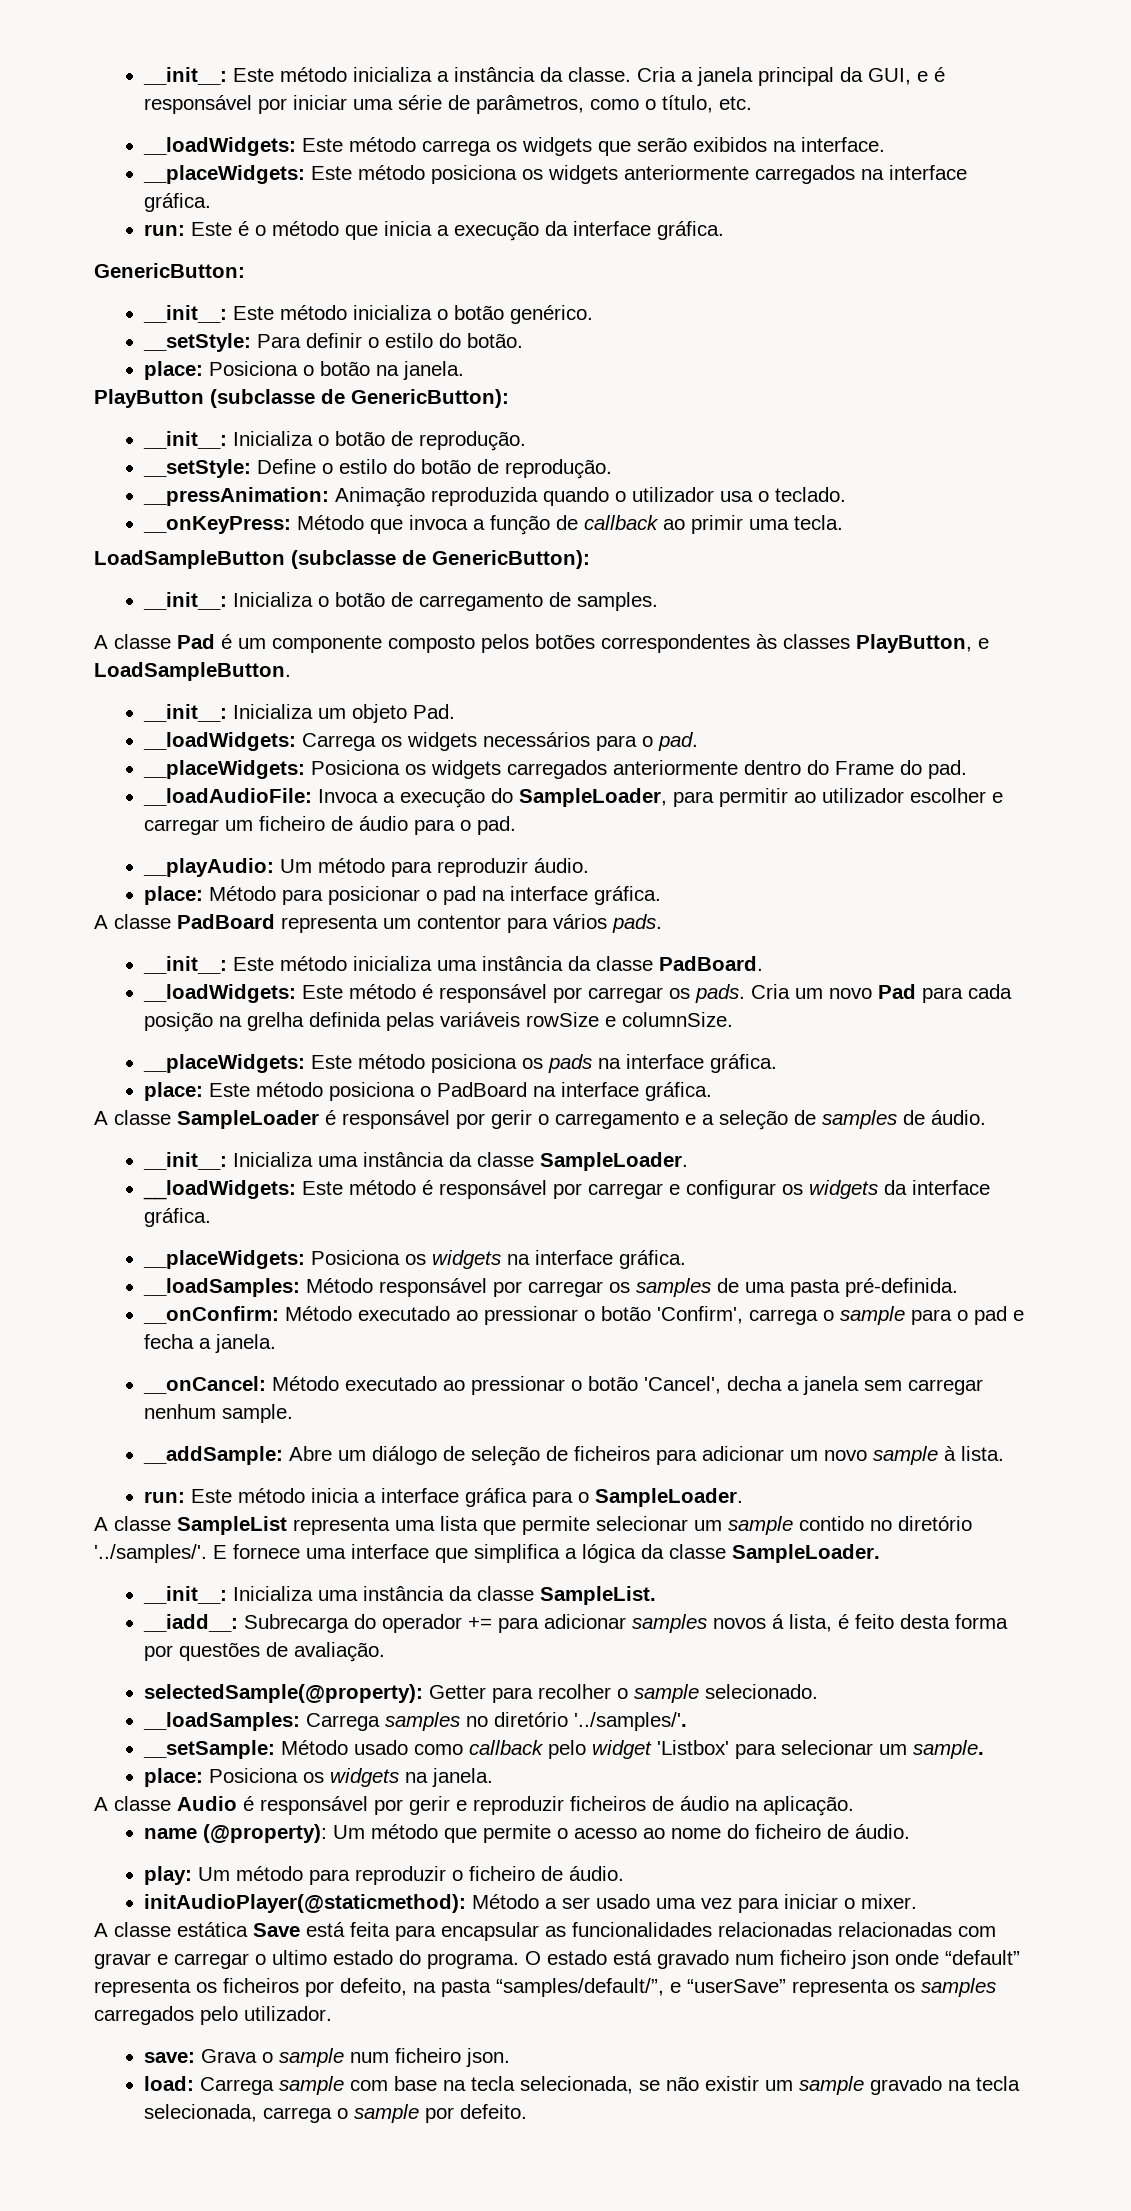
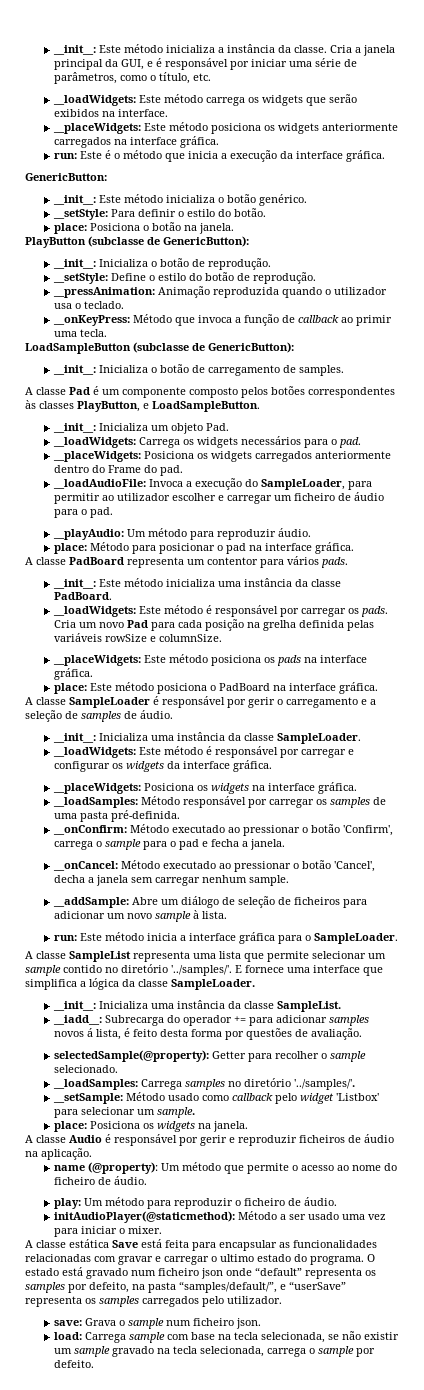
[838,1922,952,1937] relacionadas -> (91, 1258) none
[223,1978,299,1993] ficheiros -> [25,1282,65,1293] samples

